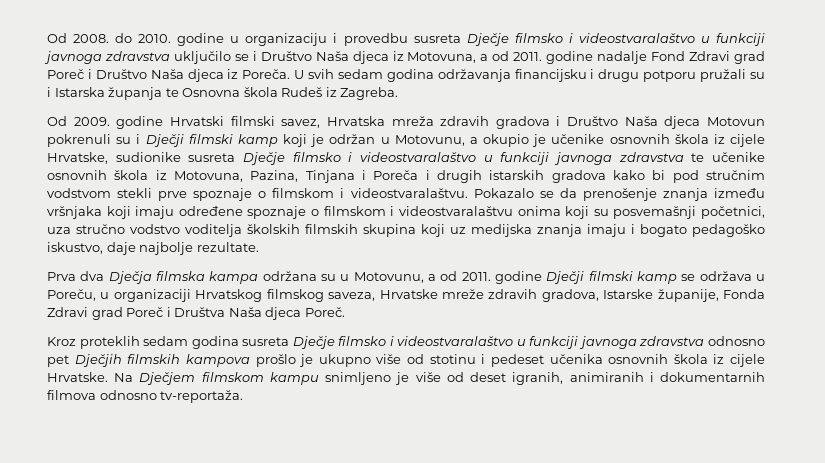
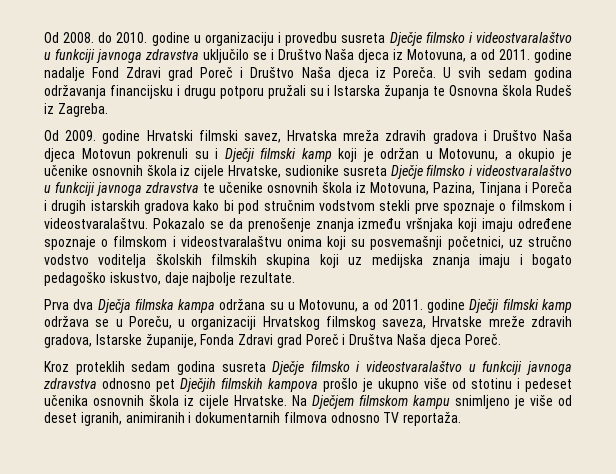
[47,227,71,234] uza -> [508,239,523,247] uz
[681,271,752,281] se održava -> [44,316,110,327] održava se
[160,390,244,403] tv-reportaža. -> [383,412,462,426] TV reportaža.

